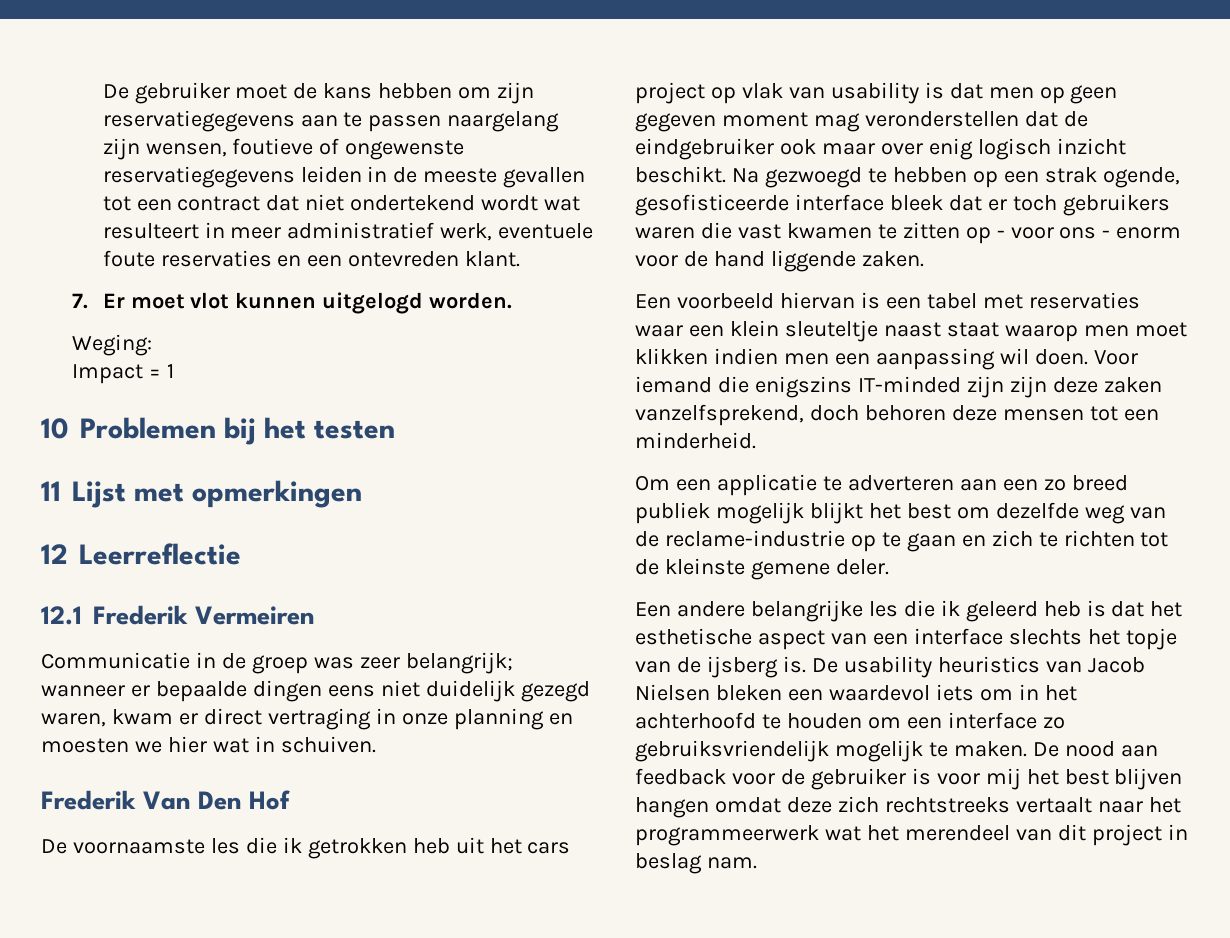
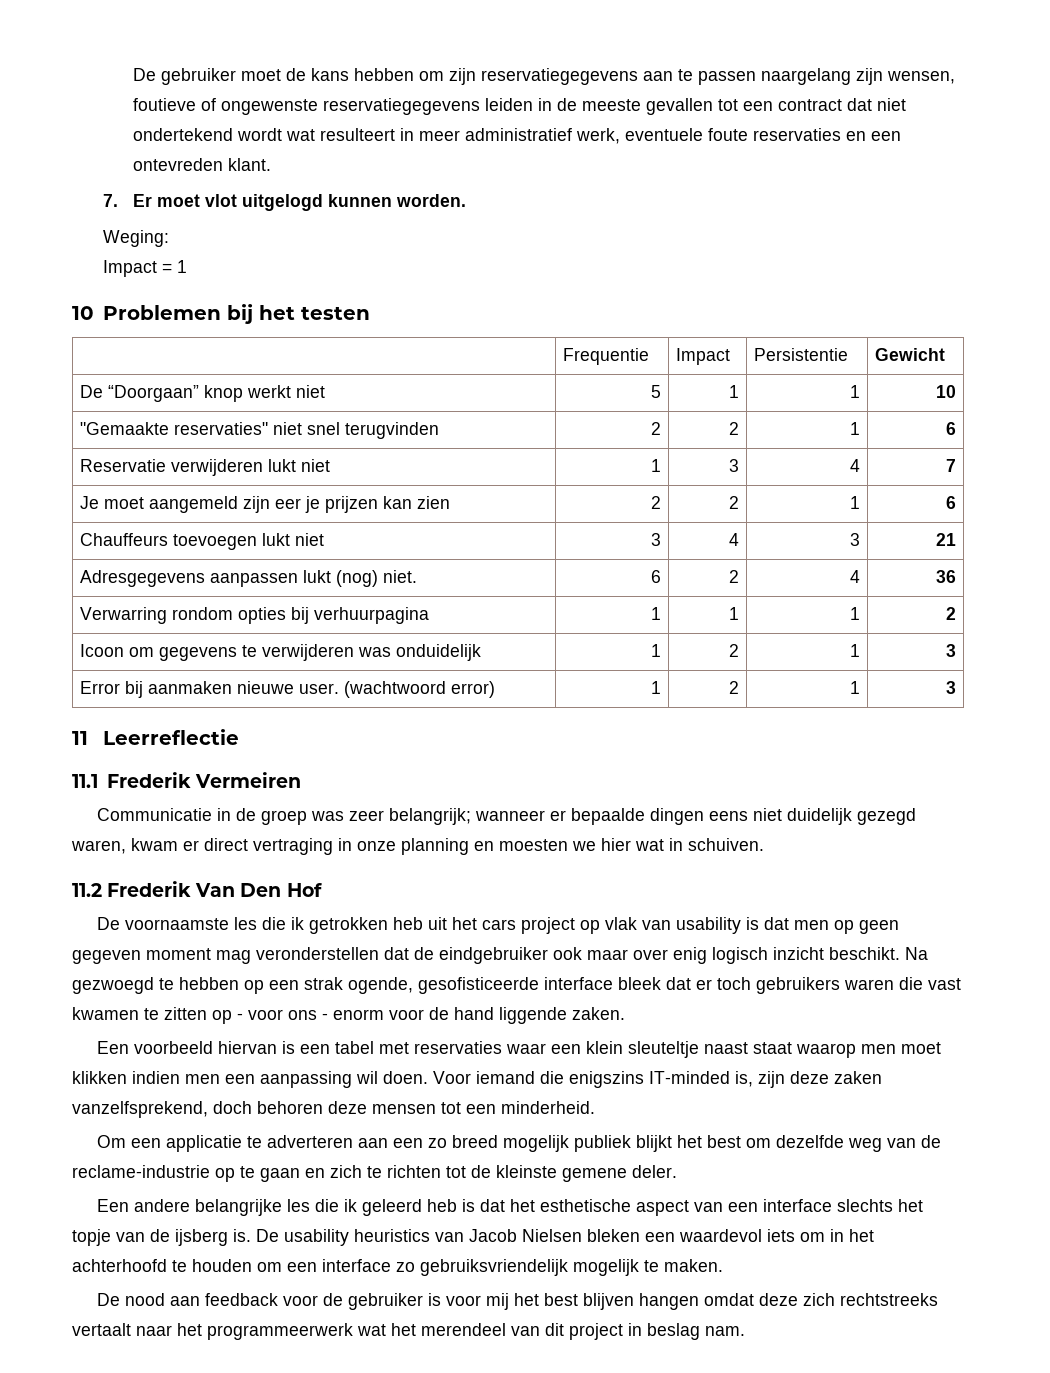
[235,292,424,314] kunnen uitgelogd -> [242,194,393,211] uitgelogd kunnen
[41,480,362,508] [41,544,68,564] // 11 Lijst met opmerkingen // 12 -> [562,348,649,365] [675,348,730,365] [753,348,848,361] [874,348,945,361] [79,385,325,402] [651,385,662,398] [729,385,740,398] [850,385,861,398] [936,385,957,398] [79,422,439,439] [651,422,662,435] [729,422,740,435] [850,422,861,435] [946,422,957,435] [79,459,330,476] [651,459,662,472] [729,459,740,472] [850,459,861,472] [946,459,957,472] [79,496,450,513] [651,496,662,509] [729,496,740,509] [850,496,861,509] [946,496,957,509] [79,533,324,550] [651,533,662,546] [729,533,740,546] [850,533,861,546] [936,533,957,546] [79,570,417,587] [651,570,662,583] [729,570,740,583] [850,570,861,583] [936,570,957,583] [79,607,429,624] [651,607,662,620] [729,607,740,620] [850,607,861,620] [946,607,957,620] [79,644,481,661] [651,644,662,657] [729,644,740,657] [850,644,861,657] [946,644,957,657] [79,681,495,698] [651,681,662,694] [729,681,740,694] [850,681,861,694] [946,681,957,694] [72,731,88,745] // | Frequentie | Impact | Persistentie | Gewicht // De “Doorgaan” knop werkt niet | 5 | 1 | 1 | 10 // "Gemaakte reservaties" niet snel terugvinden | 2 | 2 | 1 | 6 // Reservatie verwijderen lukt niet | 1 | 3 | 4 | 7 // Je moet aangemeld zijn eer je prijzen kan zien | 2 | 2 | 1 | 6 // Chauffeurs toevoegen lukt niet | 3 | 4 | 3 | 21 // Adresgegevens aanpassen lukt (nog) niet. | 6 | 2 | 4 | 36 // Verwarring rondom opties bij verhuurpagina | 1 | 1 | 1 | 2 // Icoon om gegevens te verwijderen was onduidelijk | 1 | 2 | 1 | 3 // Error bij aanmaken nieuwe user. (wachtwoord error) | 1 | 2 | 1 | 3 // 11
[41,606,82,625] 12.1 -> [72,774,98,788] 11.1
(376, 744) none -> [72,883,102,897] 11.2
[966,376,1004,398] zijn -> [735,1071,753,1087] is,
[635,502,804,524] publiek mogelijk -> [503,1135,632,1152] mogelijk publiek
(1027, 749) none -> (723, 1265) //

